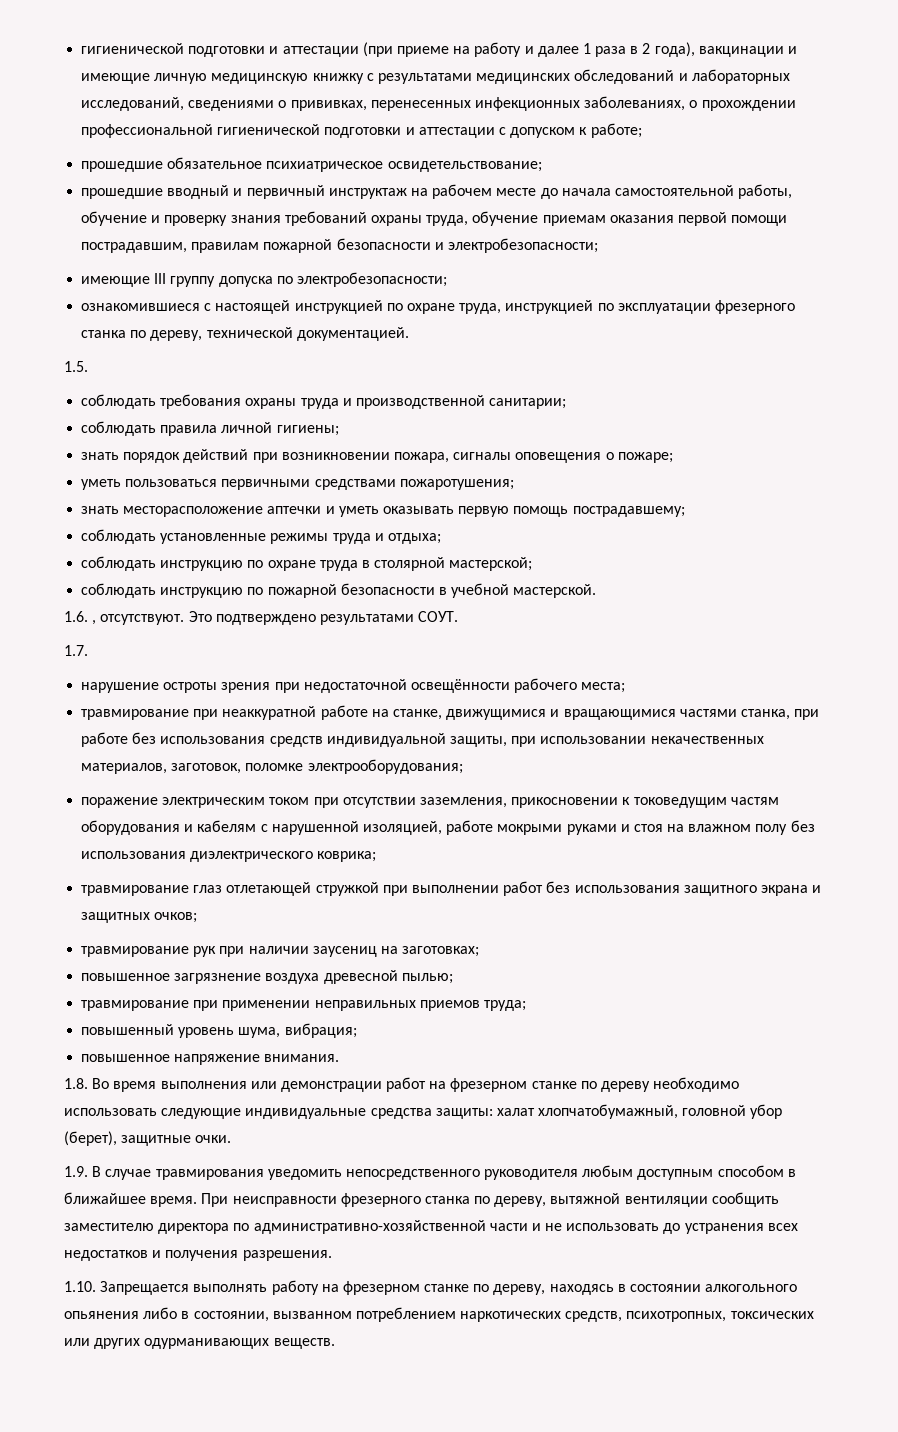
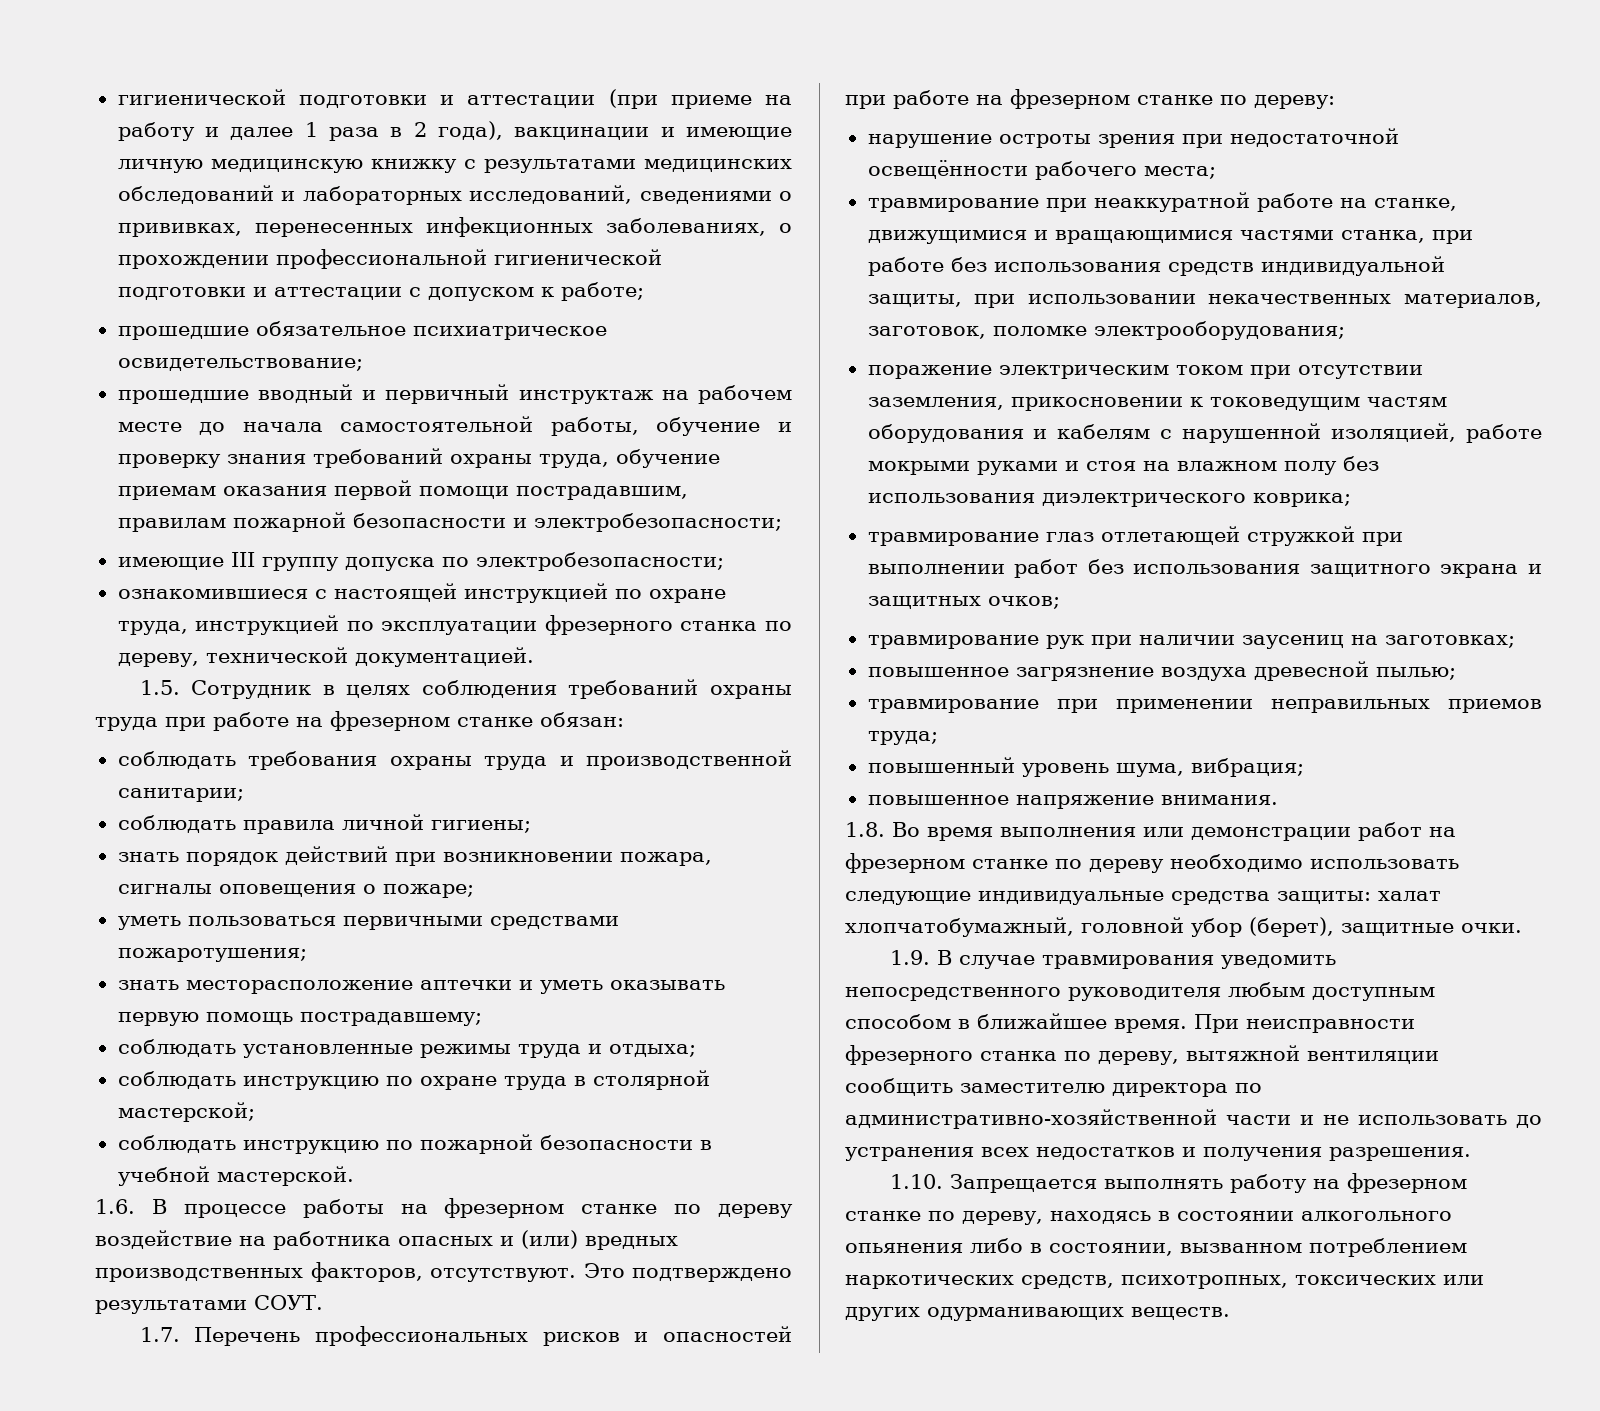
(88, 366) none -> [191,679,792,699] [95,711,624,731] Сотрудник в целях соблюдения требований охраны труда при работе на фрезерном станке обязан:
[92,620,97,625] , -> [151,1198,793,1218] [95,1230,678,1250] [95,1262,423,1282] В процессе работы на фрезерном станке по дереву воздействие на работника опасных и (или) вредных производственных факторов,
(88, 650) none -> [194,1326,792,1346] [845,89,1335,109] Перечень профессиональных рисков и опасностей при работе на фрезерном станке по дереву:

